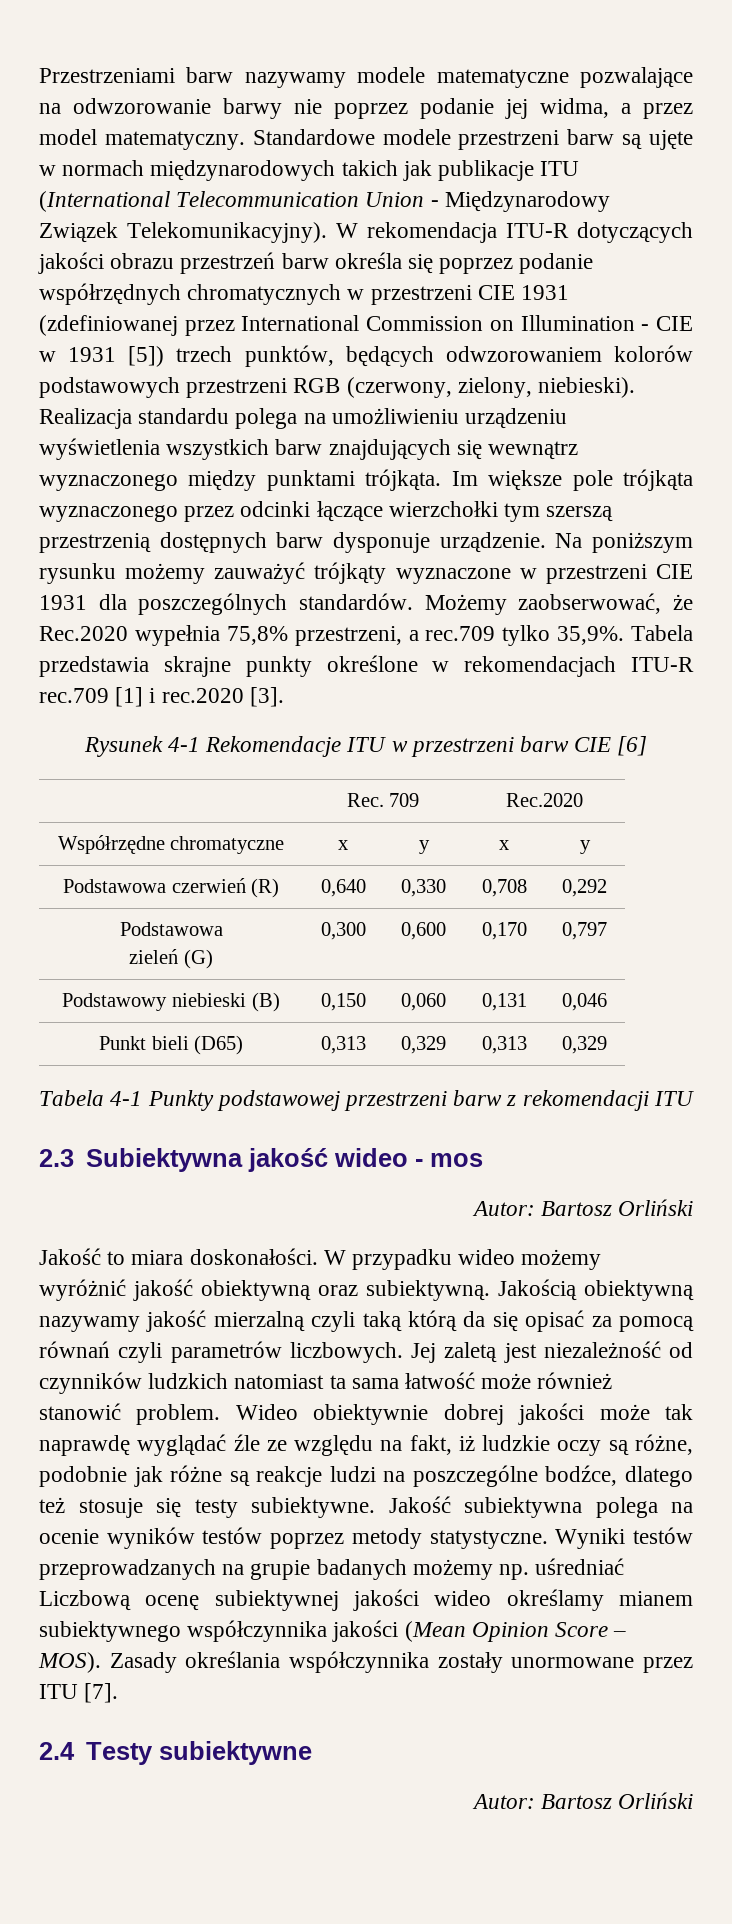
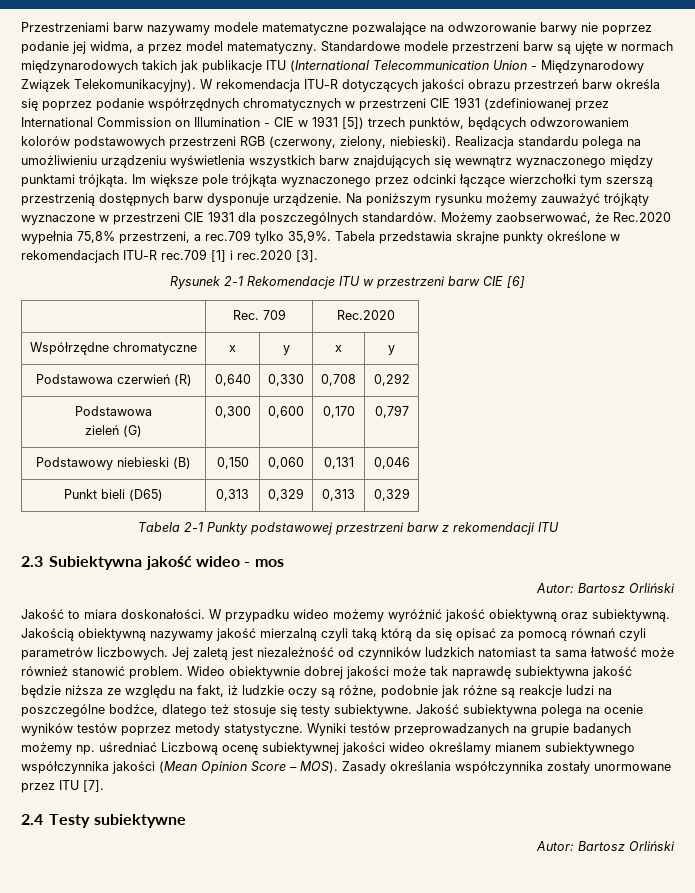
[167,737,200,752] 4-1 -> [224,276,243,286] 2-1
[110,1091,143,1106] 4-1 -> [183,522,203,532] 2-1
[137,1434,260,1456] wyglądać źle -> [515,666,632,679] [21,685,103,698] subiektywna jakość będzie niższa

